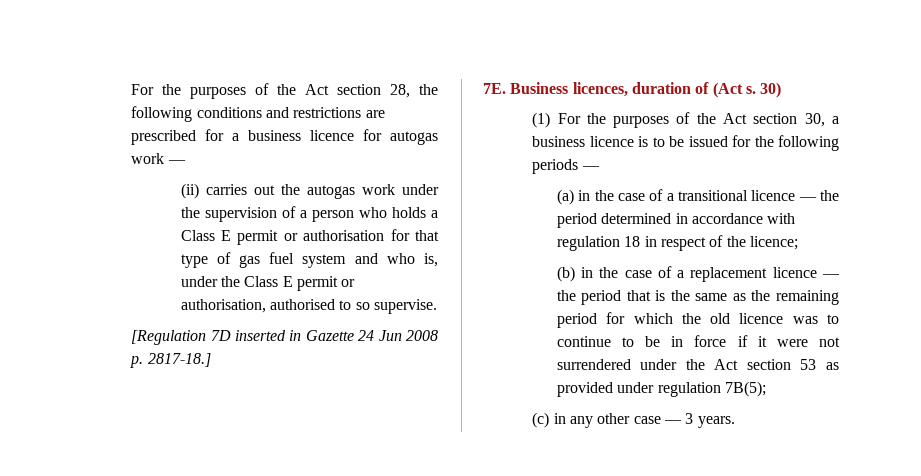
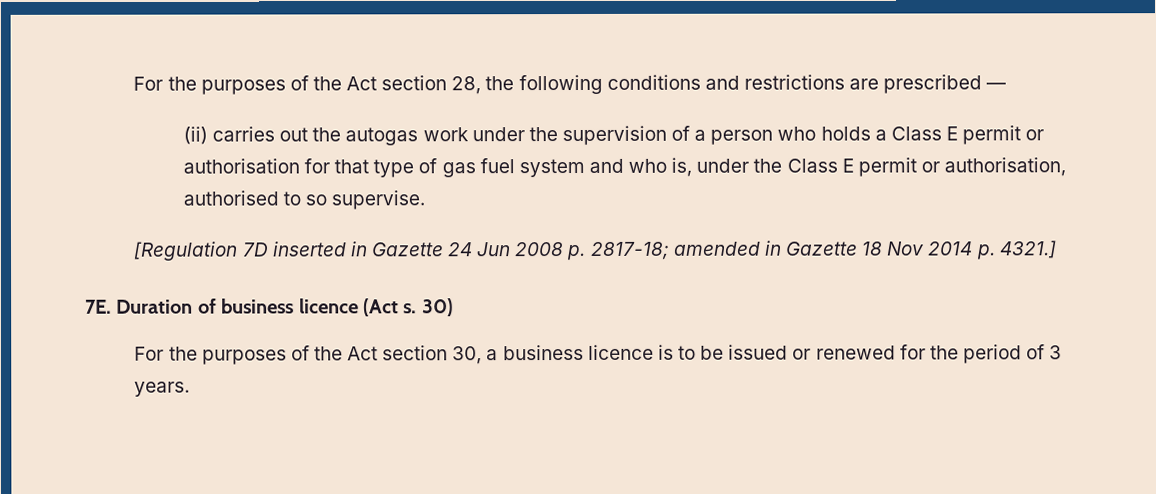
[205,129,438,145] [131,153,165,164] for a business licence for autogas work -> (983, 84) none
[147,353,211,367] [483,82,710,97] 2817-18.] // 7E. Business licences, duration of -> [589,240,1057,260] [85,298,359,314] 2817-18; amended in Gazette 18 Nov 2014 p. 4321.] // 7E. Duration of business licence
[532,112,551,128] (1) -> (454, 307) none
[732,135,839,151] [532,159,600,174] [556,189,840,205] [556,213,796,228] [556,235,798,251] [556,266,840,282] [556,290,839,305] [556,312,839,328] [556,335,840,347] [556,359,839,370] [556,381,766,397] [532,412,682,428] for the following periods — // (a) in the case of a transitional licence — the period determined in accordance with regulation 18 in respect of the licence; // (b) in the case of a replacement licence — the period that is the same as the remaining period for which the old licence was to continue to be in force if it were not surrendered under the Act section 53 as provided under regulation 7B(5); // (c) in any other case — -> [792,344,1046,364] or renewed for the period of

